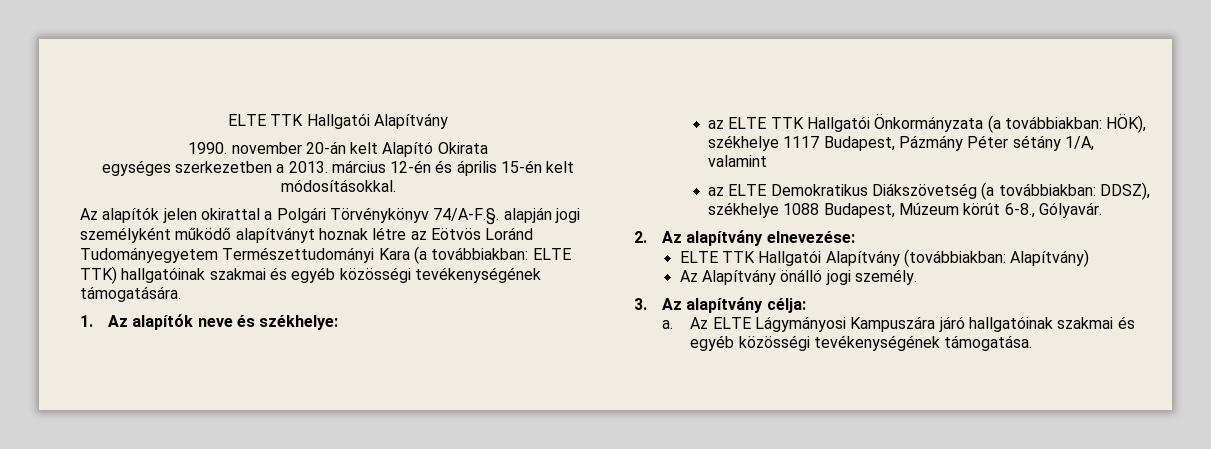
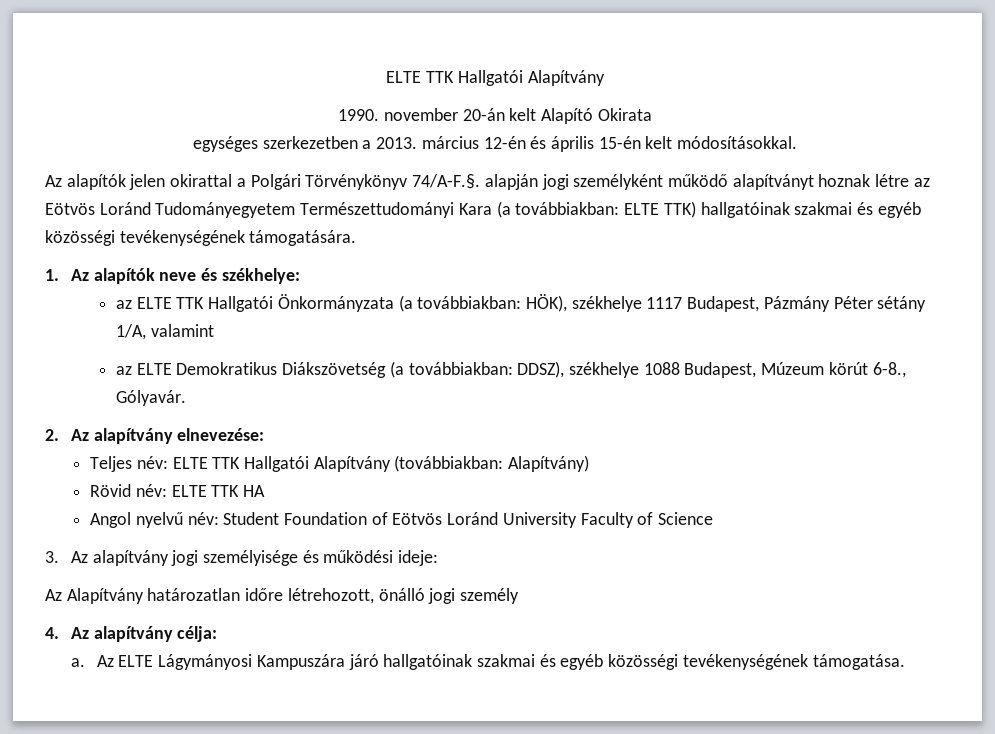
(855, 237) none -> [90,456,168,472] Teljes név:
[679,269,918,285] [634,298,647,310] Az Alapítvány önálló jogi személy. // 3. -> [90,484,265,497] [90,512,714,528] [45,550,439,566] [45,588,520,604] [45,627,59,639] Rövid név: ELTE TTK HA // Angol nyelvű név: Student Foundation of Eötvös Loránd University Faculty of Science // 3. Az alapítvány jogi személyisége és működési ideje: // Az Alapítvány határozatlan időre létrehozott, önálló jogi személy // 4.

